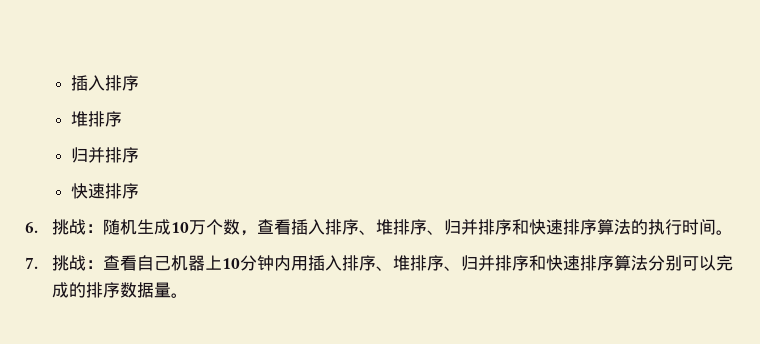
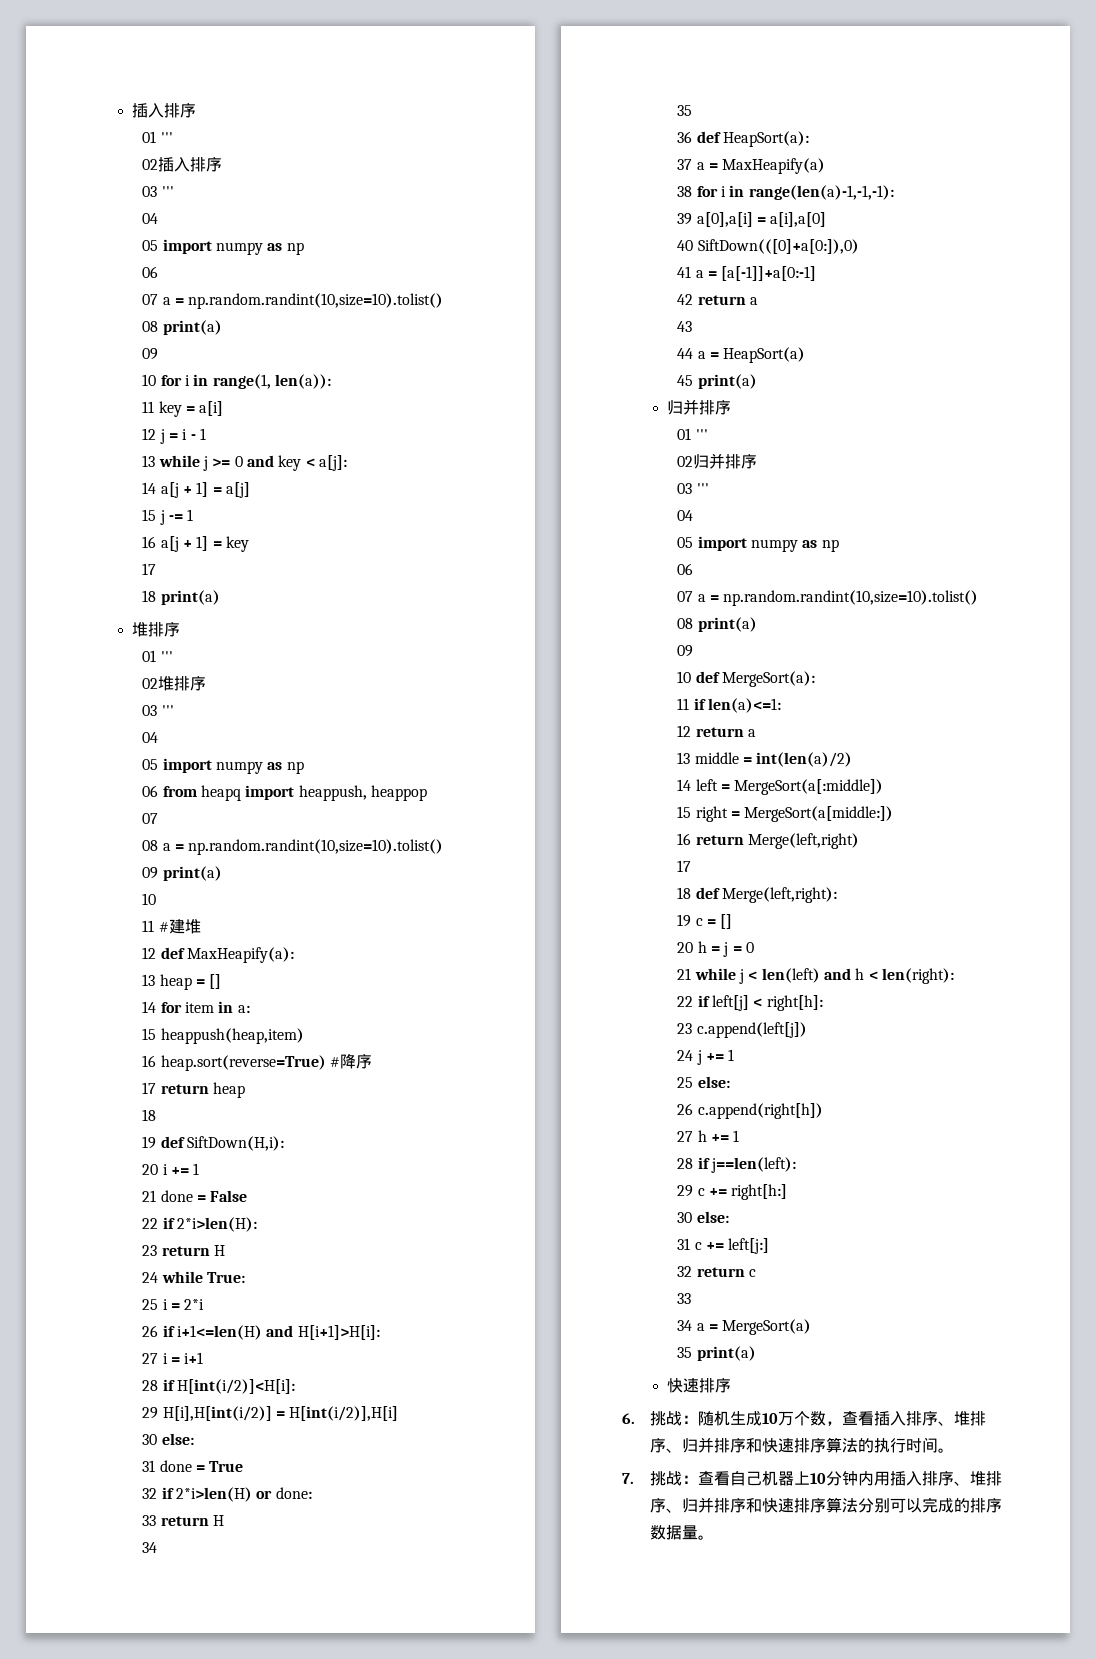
[70,75,139,91] [70,111,122,127] [70,147,139,163] 插入排序 // 堆排序 // 归并排序 -> [132,103,197,118] [142,131,173,143] [142,157,223,172] [142,186,174,197] [142,213,159,224] [142,239,304,255] [142,266,159,278] [142,293,444,309] [142,320,222,335] [142,348,159,360] [142,374,331,389] [142,401,224,417] [142,428,206,444] [142,455,347,471] [142,482,250,498] [142,509,194,525] [142,536,249,552] [142,563,157,575] [142,590,220,605] [132,622,181,637] [142,650,173,662] [142,676,207,691] [142,705,174,716] [142,732,159,743] [142,758,304,774] [142,785,427,801] [142,813,159,824] [142,839,444,855] [142,866,222,881] [142,893,157,905] [142,919,201,934] [142,947,294,963] [142,974,222,990] [142,1001,250,1013] [142,1028,304,1044] [142,1054,372,1071] [142,1082,245,1098] [142,1109,157,1121] [142,1136,284,1151] [142,1163,200,1175] [142,1190,248,1202] [142,1217,257,1232] [142,1245,225,1256] [142,1271,245,1283] [142,1299,205,1310] [142,1325,380,1340] [142,1352,204,1364] [142,1379,295,1394] [142,1406,399,1421] [142,1433,194,1445] [142,1460,244,1472] [142,1487,312,1502] [142,1515,224,1526] [142,1542,158,1553] [677,105,693,116] [677,131,809,147] [677,158,826,174] [677,185,894,200] [677,212,827,227] [677,239,859,254] [677,266,817,281] [677,294,758,305] [677,321,693,332] [677,347,806,363] [677,374,757,389] [667,399,732,415] [677,428,708,440] [677,453,758,469] [677,483,709,494] [677,510,694,521] [677,536,839,552] [677,563,694,575] [677,590,979,606] [677,617,757,632] [677,645,694,657] [677,671,815,687] [677,698,781,713] [677,725,756,737] [677,752,853,767] [677,779,884,795] [677,806,894,822] [677,833,859,849] [677,860,692,872] [677,887,837,903] [677,914,733,929] [677,941,754,957] [677,968,954,984] [677,995,823,1011] [677,1022,807,1038] [677,1049,735,1065] [677,1076,730,1088] [677,1103,823,1119] [677,1130,740,1142] [677,1157,796,1173] [677,1184,788,1200] [677,1211,729,1223] [677,1238,770,1254] [677,1266,756,1277] [677,1293,692,1304] [677,1319,812,1335] [677,1346,756,1361] 插入排序 // 01 ''' // 02插入排序 // 03 ''' // 04 // 05 import numpy as np // 06 // 07 a = np.random.randint(10,size=10).tolist() // 08 print(a) // 09 // 10 for i in range(1, len(a)): // 11 key = a[i] // 12 j = i - 1 // 13 while j >= 0 and key < a[j]: // 14 a[j + 1] = a[j] // 15 j -= 1 // 16 a[j + 1] = key // 17 // 18 print(a) // 堆排序 // 01 ''' // 02堆排序 // 03 ''' // 04 // 05 import numpy as np // 06 from heapq import heappush, heappop // 07 // 08 a = np.random.randint(10,size=10).tolist() // 09 print(a) // 10 // 11 #建堆 // 12 def MaxHeapify(a): // 13 heap = [] // 14 for item in a: // 15 heappush(heap,item) // 16 heap.sort(reverse=True) #降序 // 17 return heap // 18 // 19 def SiftDown(H,i): // 20 i += 1 // 21 done = False // 22 if 2*i>len(H): // 23 return H // 24 while True: // 25 i = 2*i // 26 if i+1<=len(H) and H[i+1]>H[i]: // 27 i = i+1 // 28 if H[int(i/2)]<H[i]: // 29 H[i],H[int(i/2)] = H[int(i/2)],H[i] // 30 else: // 31 done = True // 32 if 2*i>len(H) or done: // 33 return H // 34 // 35 // 36 def HeapSort(a): // 37 a = MaxHeapify(a) // 38 for i in range(len(a)-1,-1,-1): // 39 a[0],a[i] = a[i],a[0] // 40 SiftDown(([0]+a[0:]),0) // 41 a = [a[-1]]+a[0:-1] // 42 return a // 43 // 44 a = HeapSort(a) // 45 print(a) // 归并排序 // 01 ''' // 02归并排序 // 03 ''' // 04 // 05 import numpy as np // 06 // 07 a = np.random.randint(10,size=10).tolist() // 08 print(a) // 09 // 10 def MergeSort(a): // 11 if len(a)<=1: // 12 return a // 13 middle = int(len(a)/2) // 14 left = MergeSort(a[:middle]) // 15 right = MergeSort(a[middle:]) // 16 return Merge(left,right) // 17 // 18 def Merge(left,right): // 19 c = [] // 20 h = j = 0 // 21 while j < len(left) and h < len(right): // 22 if left[j] < right[h]: // 23 c.append(left[j]) // 24 j += 1 // 25 else: // 26 c.append(right[h]) // 27 h += 1 // 28 if j==len(left): // 29 c += right[h:] // 30 else: // 31 c += left[j:] // 32 return c // 33 // 34 a = MergeSort(a) // 35 print(a)

